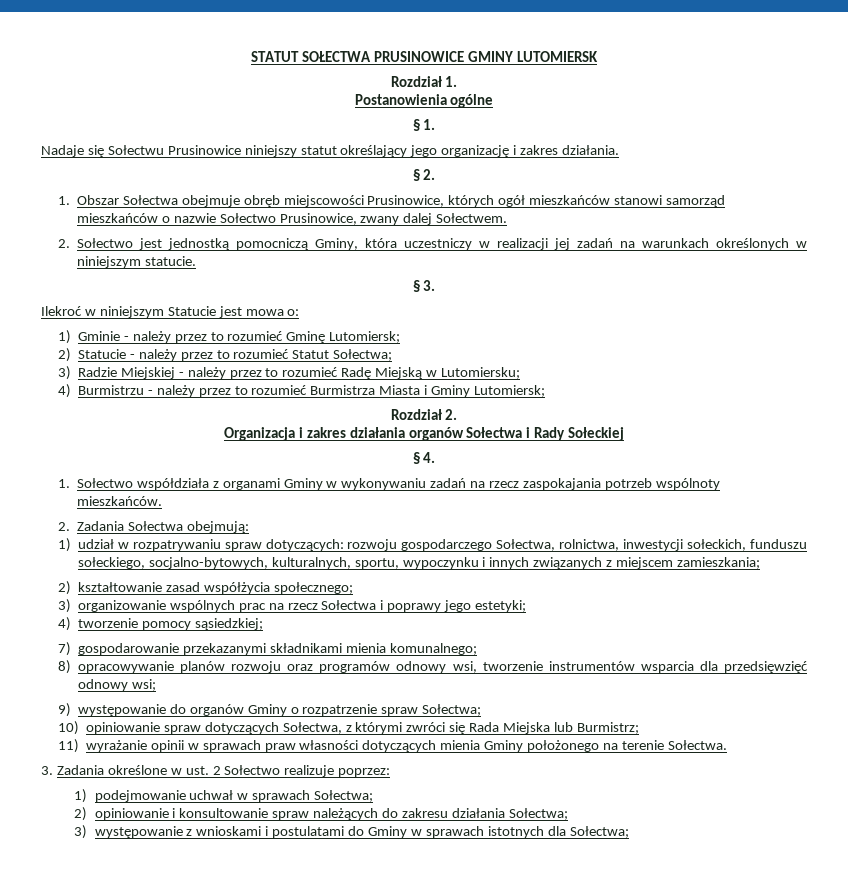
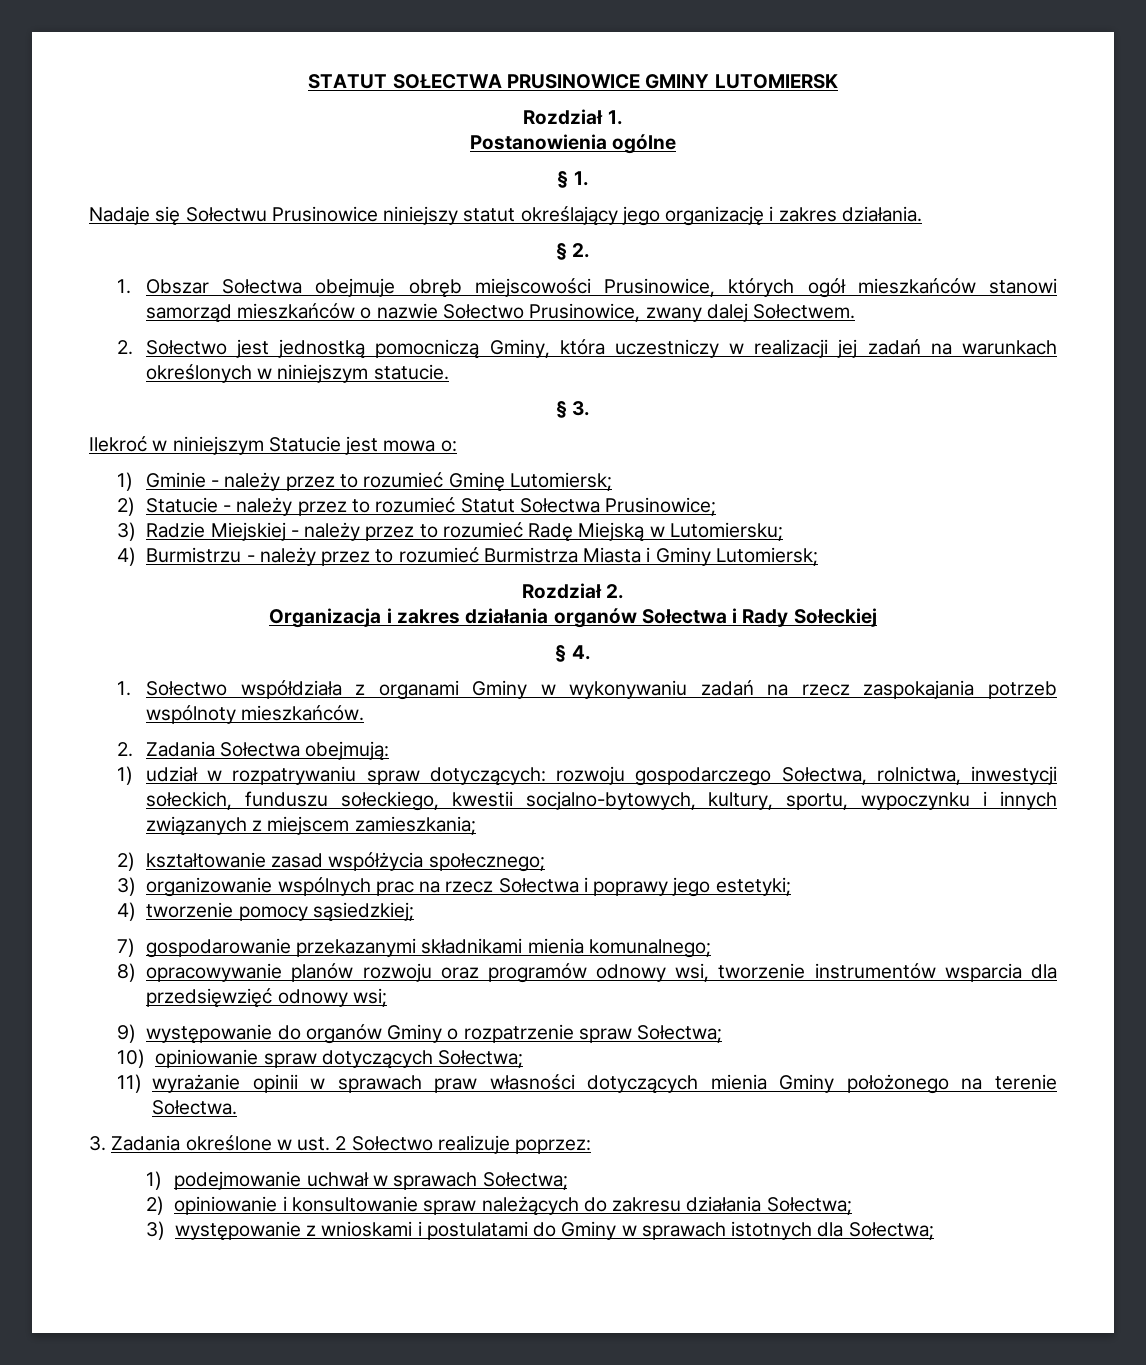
[333,349,393,361] Sołectwa; -> [519,497,717,516] Sołectwa Prusinowice;
[148,557,351,569] socjalno-bytowych, kulturalnych, -> [451,791,774,810] kwestii socjalno-bytowych, kultury,
[282,722,639,734] Sołectwa, z którymi zwróci się Rada Miejska lub Burmistrz; -> [438,1050,524,1068] Sołectwa;

